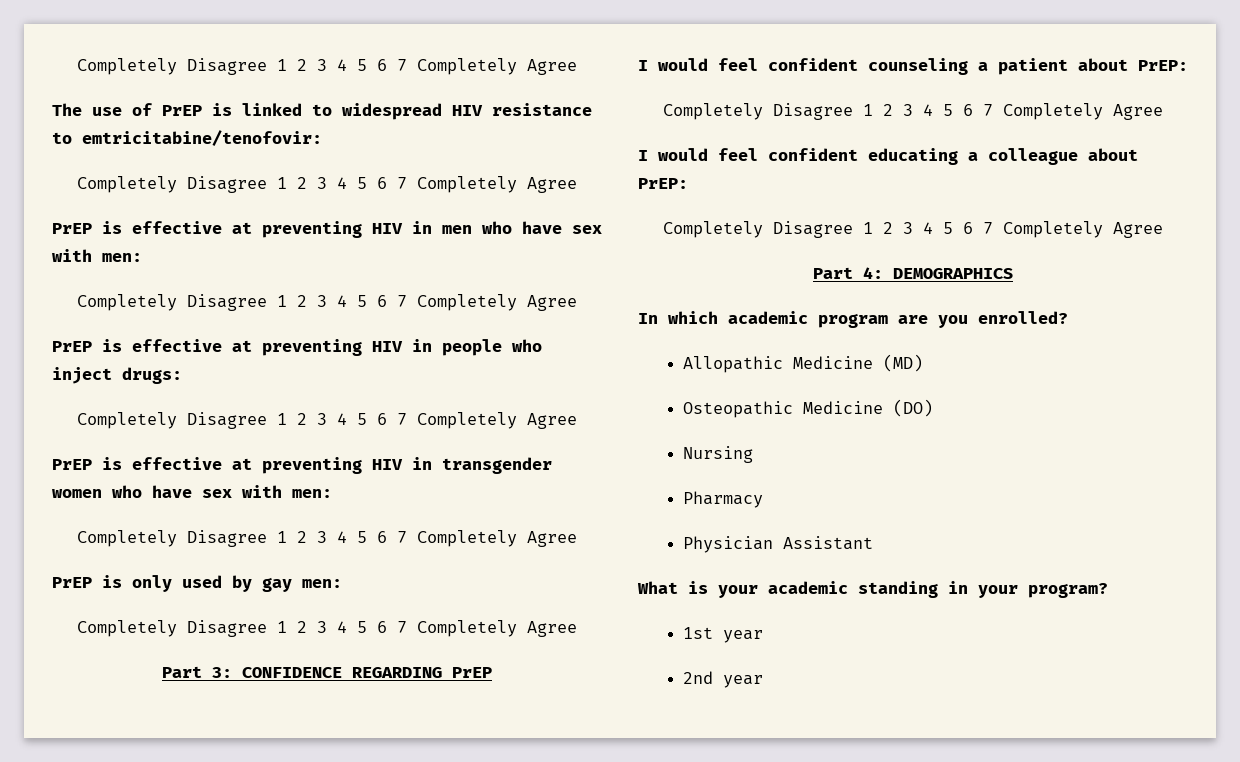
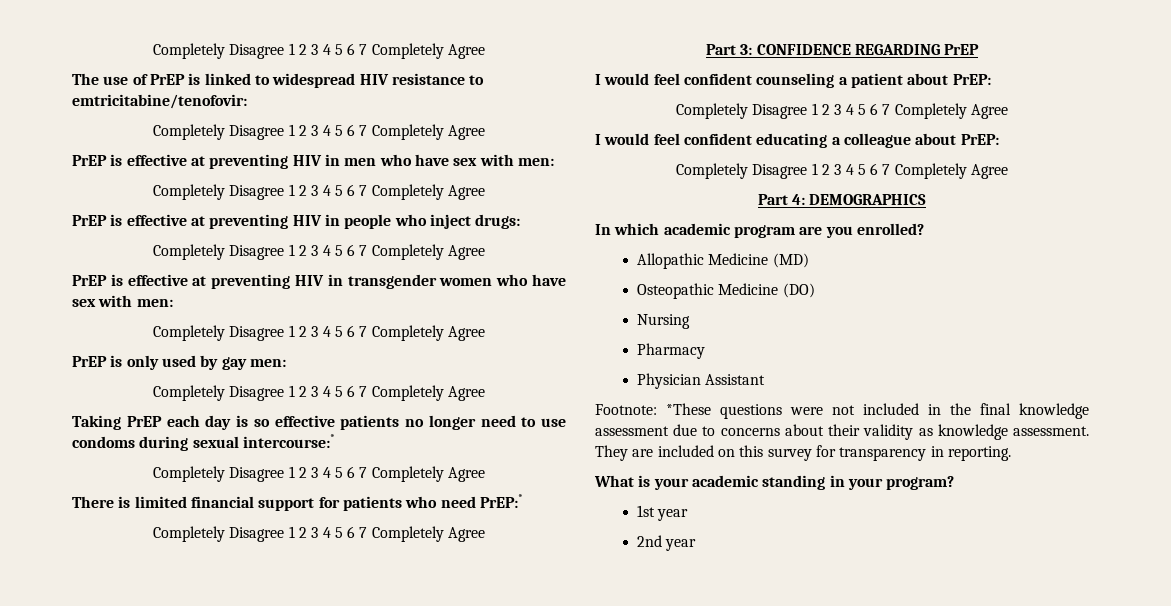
(577, 629) none -> [72,415,566,430] [72,434,335,451] [152,466,486,482] [72,494,523,511] [152,526,486,542] // Taking PrEP each day is so effective patients no longer need to use condoms during sexual intercourse:* // Completely Disagree 1 2 3 4 5 6 7 Completely Agree // There is limited financial support for patients who need PrEP:* // Completely Disagree 1 2 3 4 5 6 7 Completely Agree
(874, 543) none -> [595,403,1089,419] [595,424,1089,440] [595,445,1011,461] // Footnote: *These questions were not included in the final knowledge assessment due to concerns about their validity as knowledge assessment. They are included on this survey for transparency in reporting.

